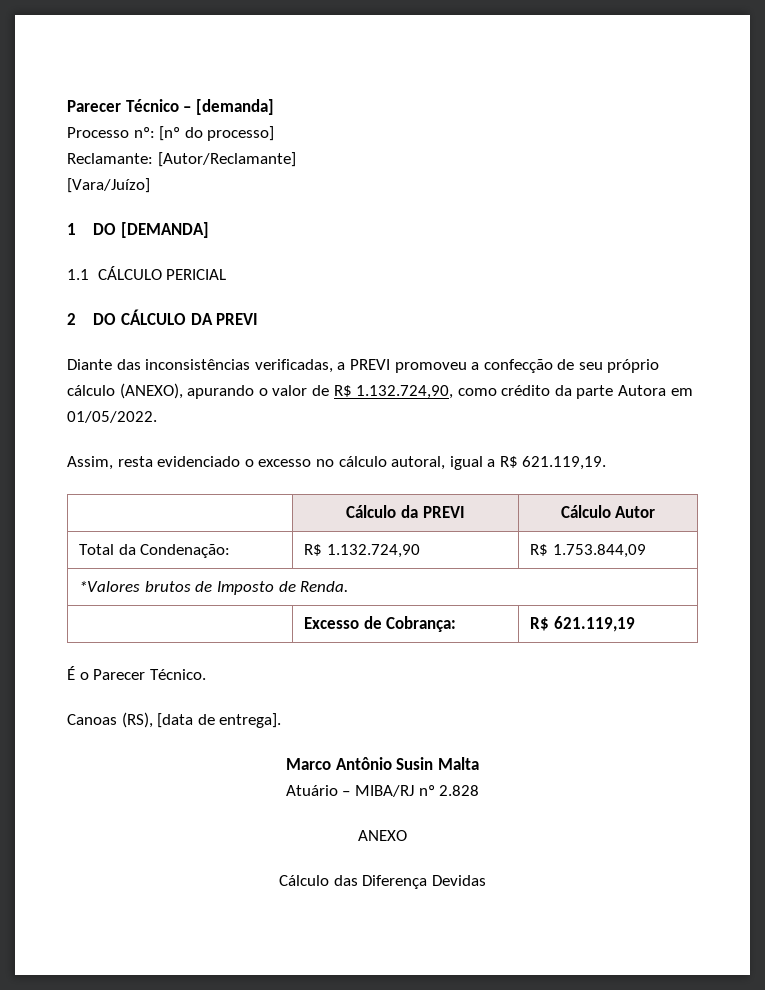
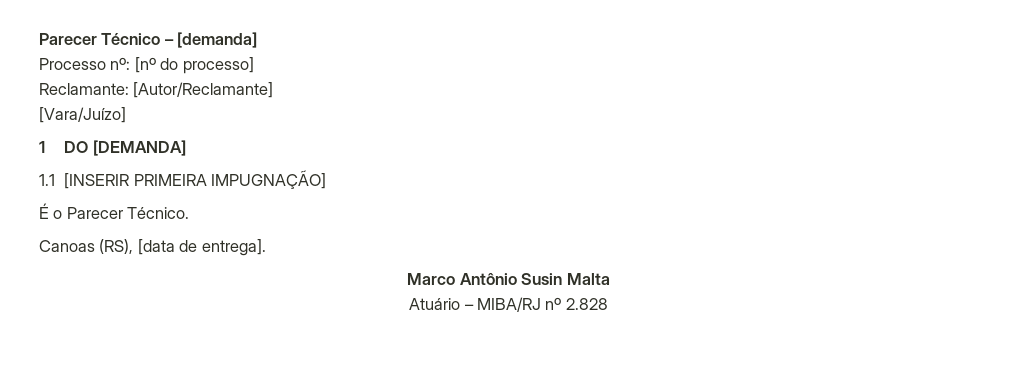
[97,266,227,280] [67,309,259,325] [67,359,660,373] [67,383,693,399] [67,411,157,423] [67,456,607,470] [346,505,465,518] [560,505,656,518] [79,544,231,558] [304,544,420,558] [530,544,646,558] [79,581,349,595] [304,616,457,632] [530,616,635,632] CÁLCULO PERICIAL // 2 DO CÁLCULO DA PREVI // Diante das inconsistências verificadas, a PREVI promoveu a confecção de seu próprio cálculo (ANEXO), apurando o valor de R$ 1.132.724,90, como crédito da parte Autora em 01/05/2022. // Assim, resta evidenciado o excesso no cálculo autoral, igual a R$ 621.119,19. // | Cálculo da PREVI | Cálculo Autor // Total da Condenação: | R$ 1.132.724,90 | R$ 1.753.844,09 // *Valores brutos de Imposto de Renda. // | Excesso de Cobrança: | R$ 621.119,19 -> [64,170,326,189] [INSERIR PRIMEIRA IMPUGNAÇÃO]
[358,830,407,841] [279,875,486,889] // ANEXO // Cálculo das Diferença Devidas -> (608, 304) none

